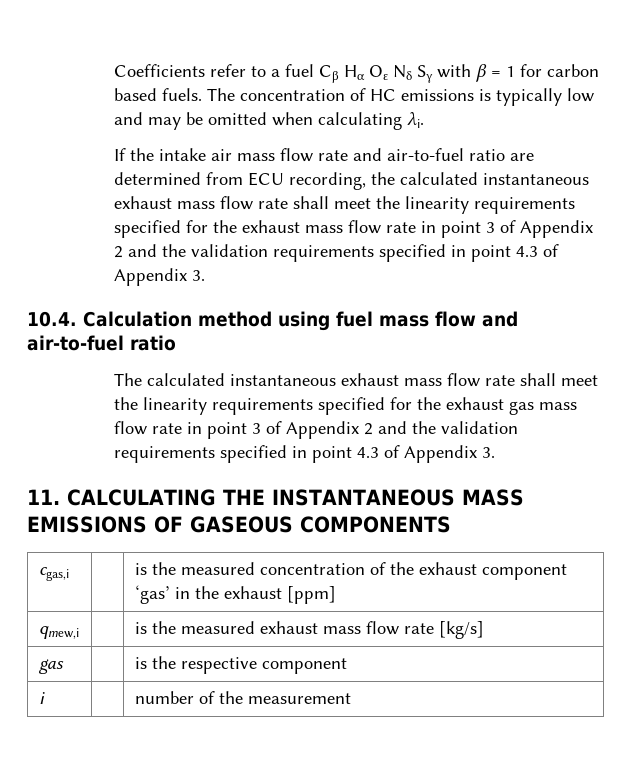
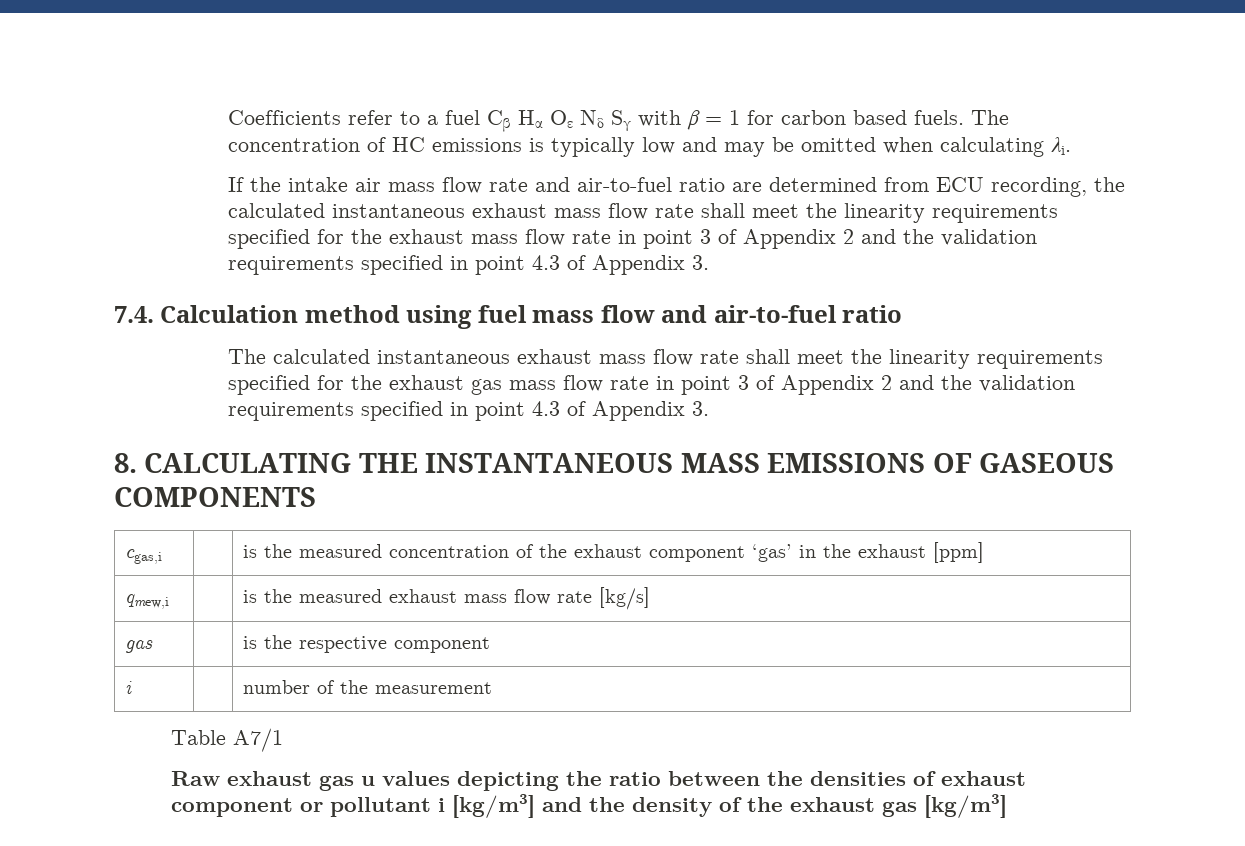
[27,311,77,327] 10.4. -> [114,306,154,323] 7.4.
[27,489,60,505] 11. -> [114,453,137,473] 8.
(351, 698) none -> [171,728,284,752] [171,771,1027,791] [171,794,1008,818] // Table A7/1 // Raw exhaust gas u values depicting the ratio between the densities of exhaust component or pollutant i [kg/m3] and the density of the exhaust gas [kg/m3]

